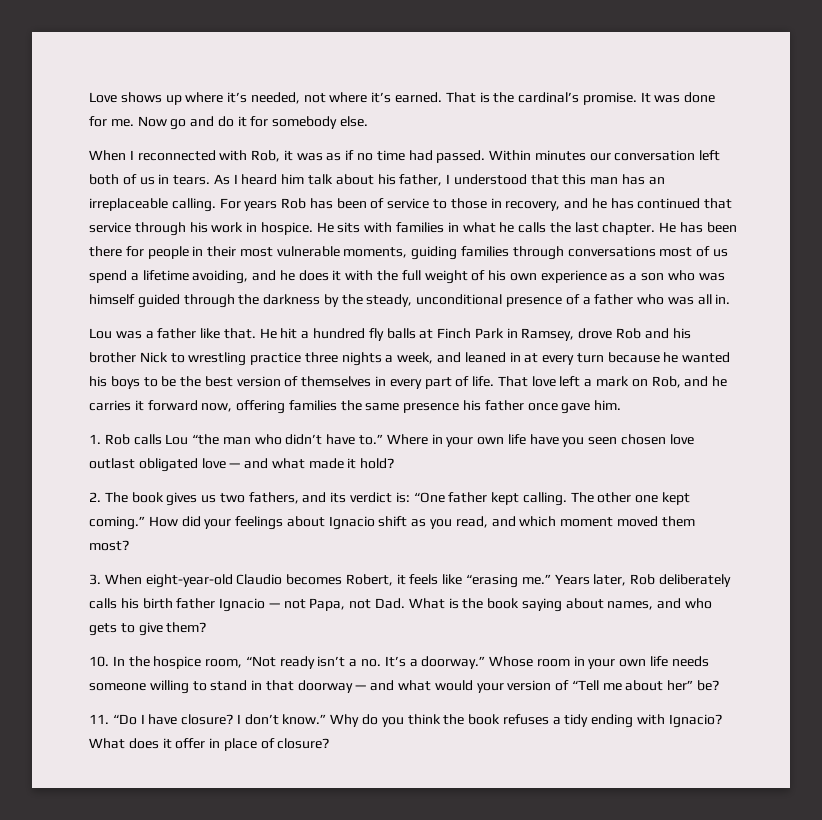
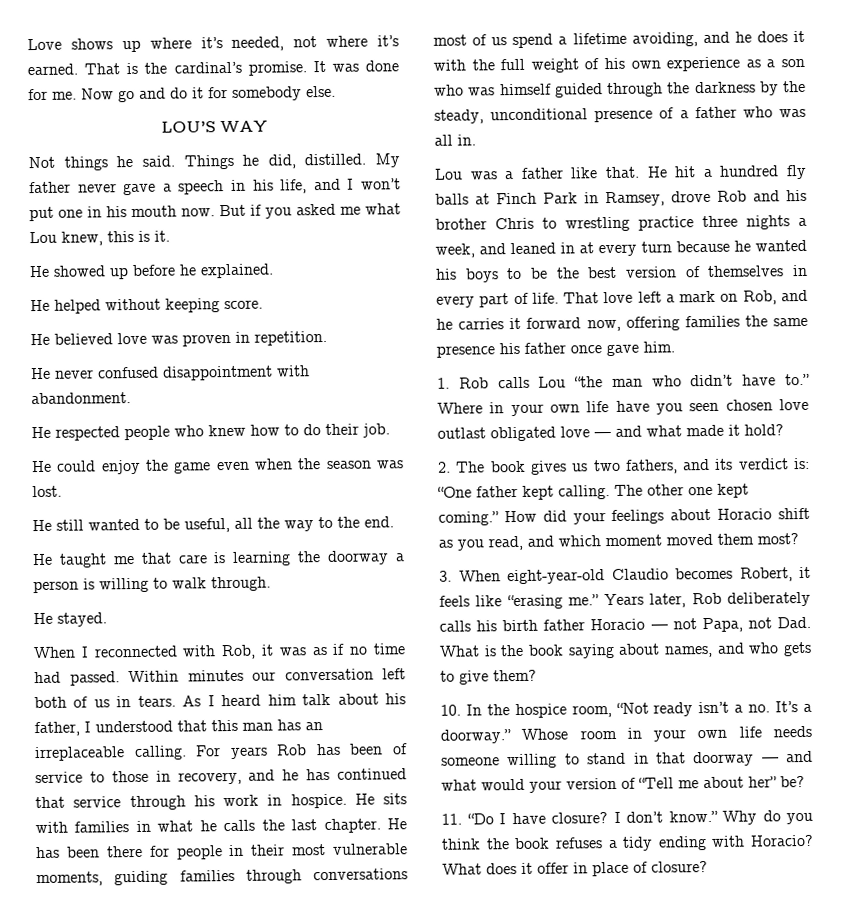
(369, 121) none -> [160,120,268,133] [28,153,400,171] [29,178,401,196] [29,203,401,222] [29,230,170,246] [29,263,274,280] [30,298,263,314] [30,330,327,347] [31,365,310,381] [31,392,131,405] [31,423,390,441] [31,458,404,475] [32,485,62,498] [32,516,394,533] [32,550,406,568] [33,576,271,594] [33,612,107,627] // LOU’S WAY // Not things he said. Things he did, distilled. My father never gave a speech in his life, and I won’t put one in his mouth now. But if you asked me what Lou knew, this is it. // He showed up before he explained. // He helped without keeping score. // He believed love was proven in repetition. // He never confused disappointment with abandonment. // He respected people who knew how to do their job. // He could enjoy the game even when the season was lost. // He still wanted to be useful, all the way to the end. // He taught me that care is learning the doorway a person is willing to walk through. // He stayed.
[139,352,168,363] Nick -> [495,217,534,230] Chris
[328,516,375,530] Ignacio -> [717,508,773,520] Horacio
[219,598,266,612] Ignacio -> [590,618,646,631] Horacio
[668,714,722,728] Ignacio? -> [750,834,814,847] Horacio?

